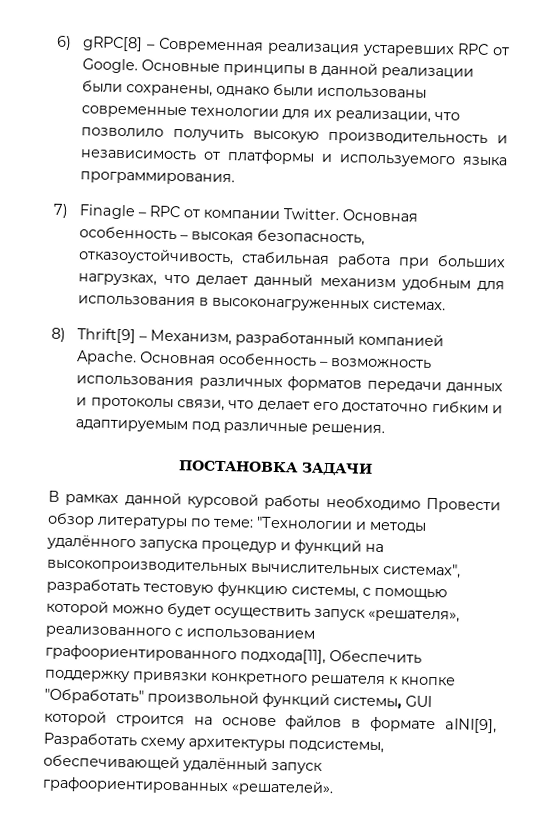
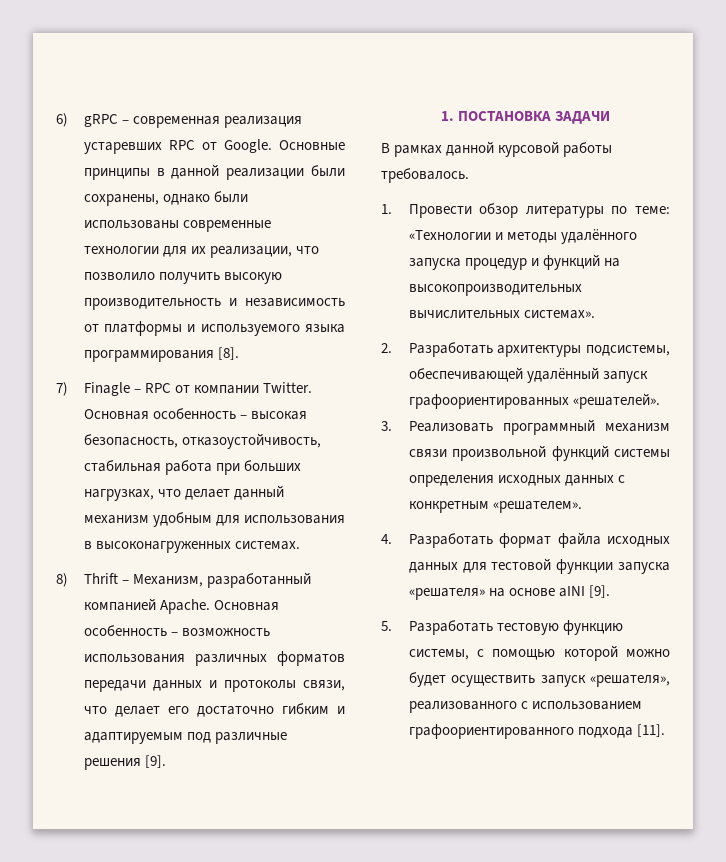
[82,36,264,54] gRPC[8] – Современная -> [83,114,220,128] gRPC – современная
[80,171,236,186] программирования. -> [83,347,239,362] программирования [8].
[77,328,137,344] Thrift[9] -> [83,573,118,584] Thrift
[311,423,386,437] решения. // -> [83,755,166,770] [440,111,454,121] решения [9]. // 1.
[325,495,421,511] необходимо -> [381,168,469,183] [381,204,392,214] требовалось. // 1.
[256,516,353,530] "Технологии -> [408,230,491,241] «Технологии
[382,563,461,579] [46,578,140,595] системах", разработать -> [523,310,595,319] [381,342,670,357] [408,367,648,383] [408,393,660,409] [381,419,670,435] [408,445,670,461] [408,475,625,487] [408,501,582,513] [381,532,670,548] [408,558,670,574] [408,585,611,600] [381,620,493,635] системах». // 2. Разработать архитектуры подсистемы, обеспечивающей удалённый запуск графоориентированных «решателей». // 3. Реализовать программный механизм связи произвольной функций системы определения исходных данных с конкретным «решателем». // 4. Разработать формат файла исходных данных для тестовой функции запуска «решателя» на основе aINI [9]. // 5. Разработать
[240,648,422,664] [44,669,456,688] [44,688,432,709] [44,710,497,734] [43,732,384,754] [43,754,323,774] [42,776,334,797] подхода[11], Обеспечить поддержку привязки конкретного решателя к кнопке "Обработать" произвольной функций системы, GUI которой строится на основе файлов в формате aINI[9], Разработать схему архитектуры подсистемы, обеспечивающей удалённый запуск графоориентированных «решателей». -> [577,724,665,738] подхода [11].

